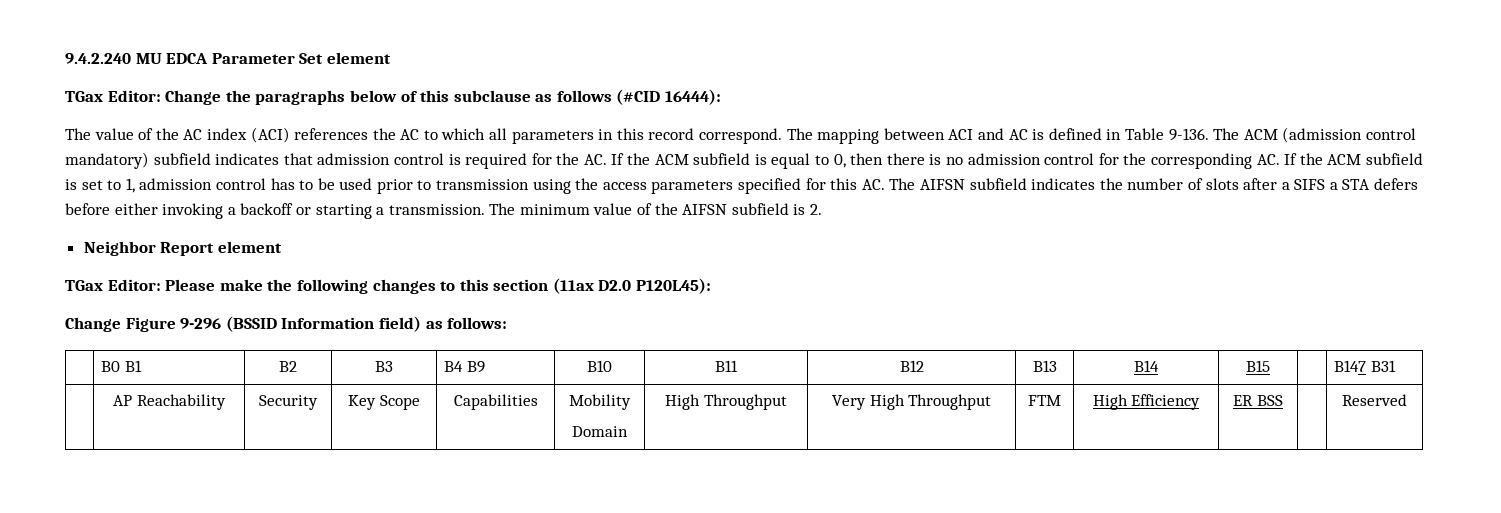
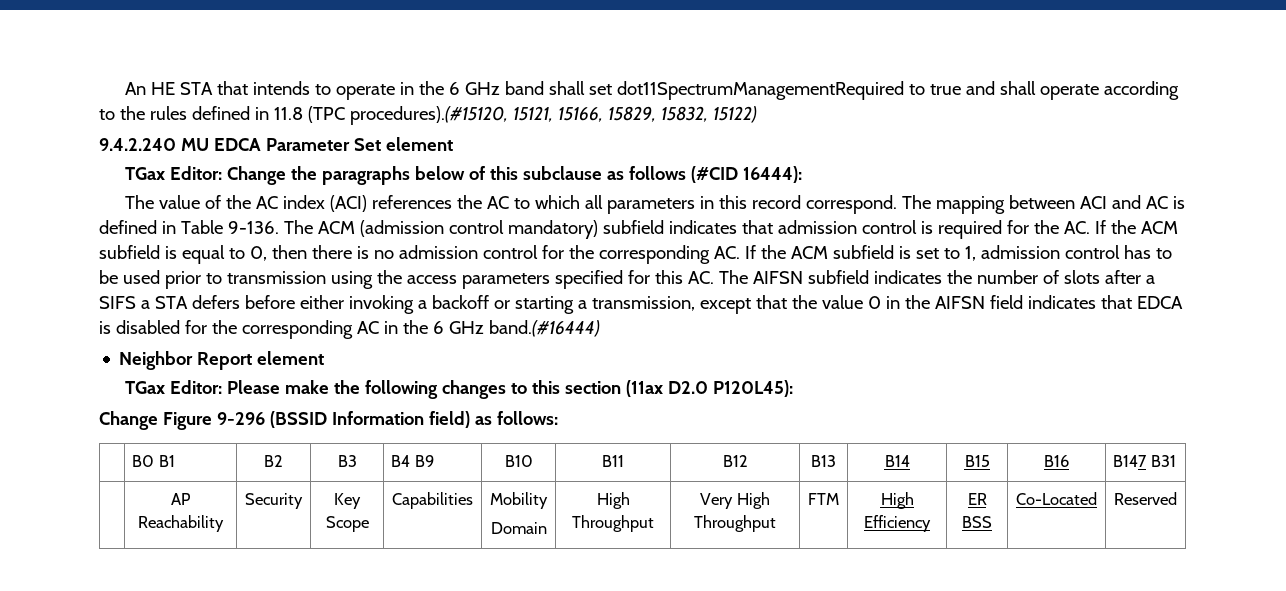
(65, 58) none -> [124,81,1179,100] [99,106,757,125] An HE STA that intends to operate in the 6 GHz band shall set dot11SpectrumManagementRequired to true and shall operate according to the rules defined in 11.8 (TPC procedures).(#15120, 15121, 15166, 15829, 15832, 15122) //
[388,203,823,215] transmission. The minimum value of the AIFSN subfield is 2. -> [591,295,1183,314] [99,320,600,339] transmission, except that the value 0 in the AIFSN field indicates that EDCA is disabled for the corresponding AC in the 6 GHz band.(#16444)
(1270, 366) none -> [1044,455,1069,467] B16
(1283, 400) none -> [1016,492,1097,505] Co-Located

